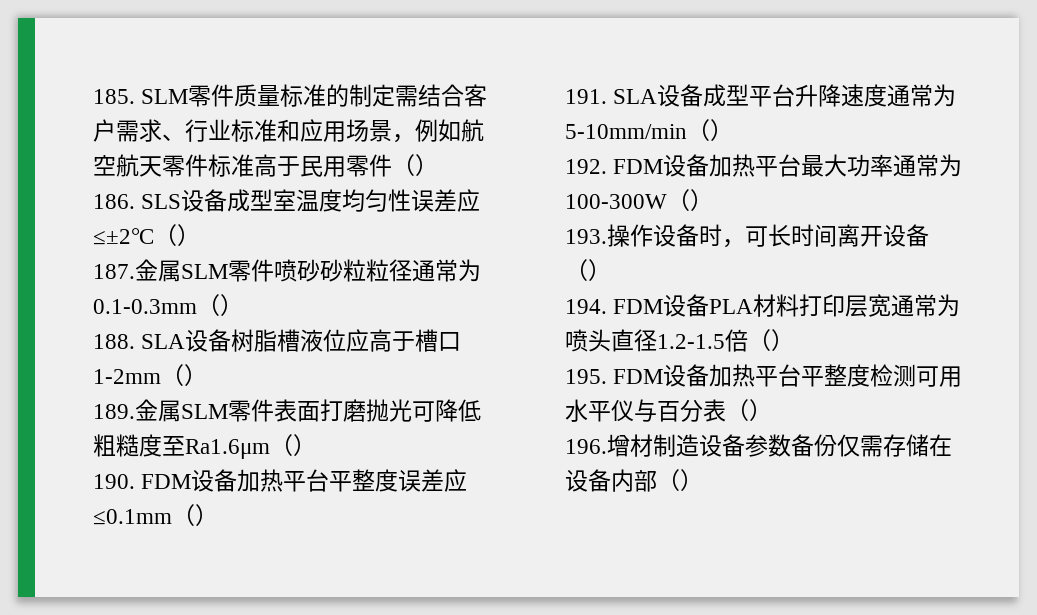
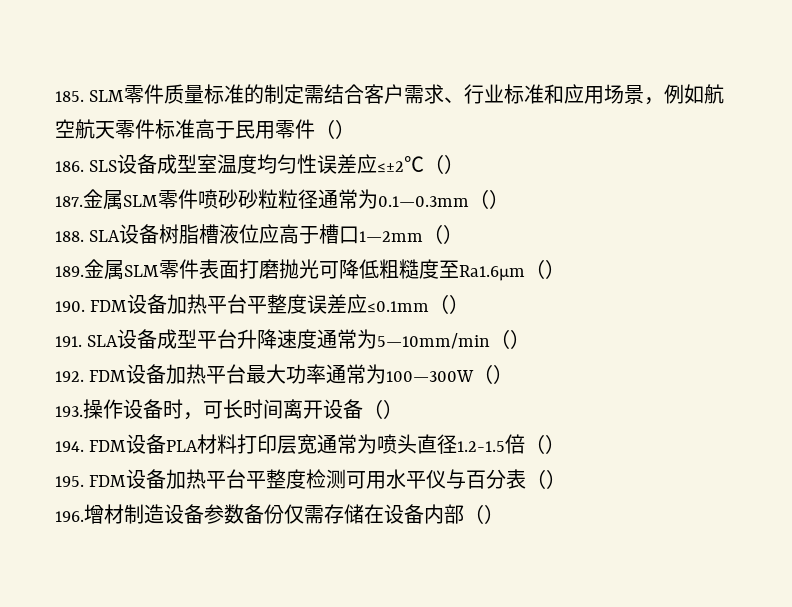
[93,299,197,314] 0.1-0.3mm -> [378,196,469,207] 0.1—0.3mm
[93,369,161,384] 1-2mm -> [359,231,424,242] 1—2mm
[565,124,687,139] 5-10mm/min -> [377,333,491,349] 5—10mm/min
[565,194,667,209] 100-300W -> [386,370,475,382] 100—300W

